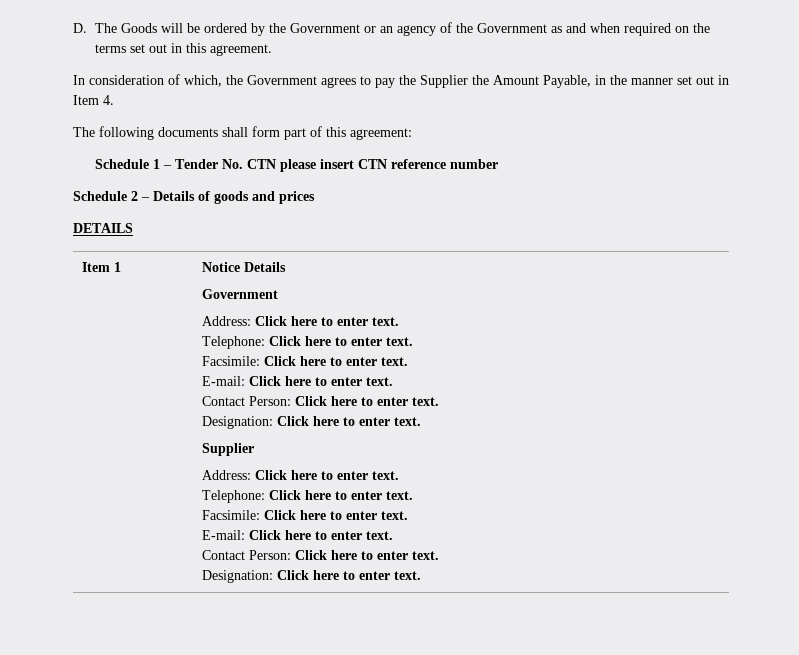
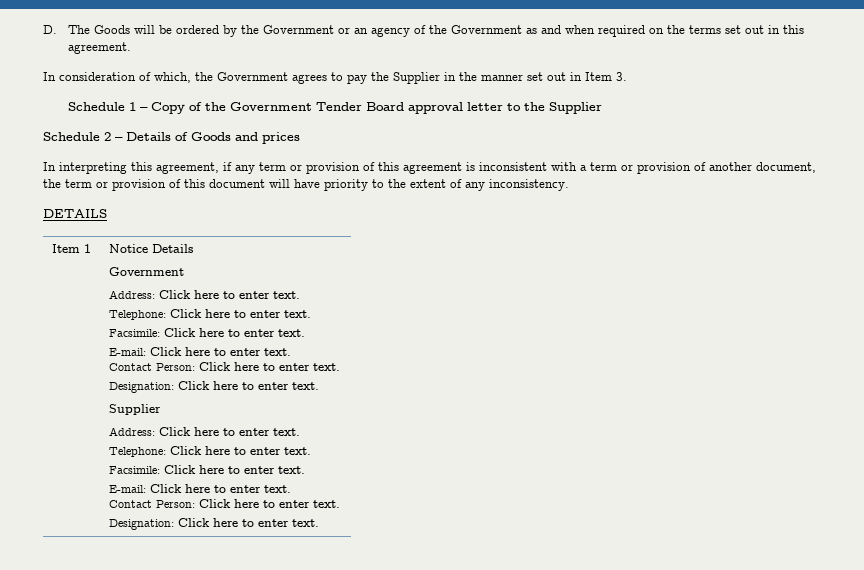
[472,75,591,88] the Amount Payable, -> (440, 78) none
[103,95,114,105] [73,126,412,140] [95,159,499,172] 4. // The following documents shall form part of this agreement: // Schedule 1 – Tender No. CTN please insert CTN reference number -> [616,72,627,81] [67,102,602,114] 3. // Schedule 1 – Copy of the Government Tender Board approval letter to the Supplier
[214,191,249,204] goods -> [191,132,231,141] Goods
(315, 197) none -> [43,162,816,174] [43,179,569,191] // In interpreting this agreement, if any term or provision of this agreement is inconsistent with a term or provision of another document, the term or provision of this document will have priority to the extent of any inconsistency.

